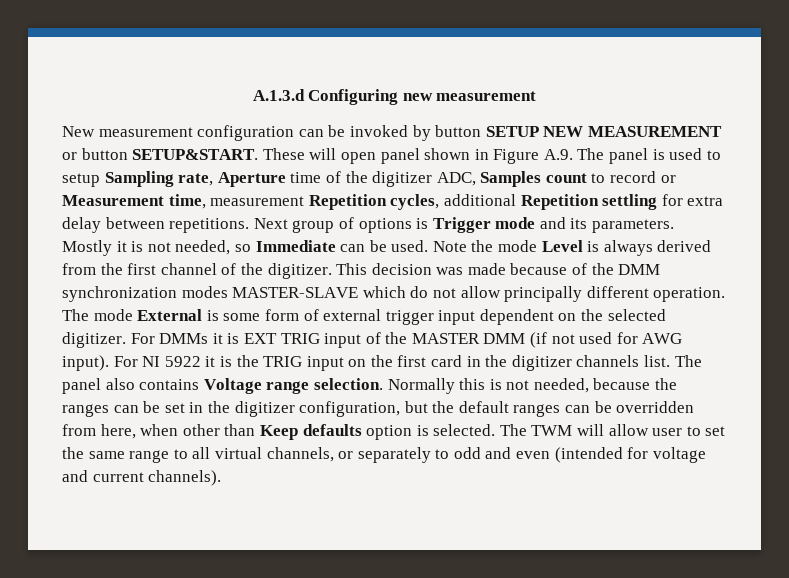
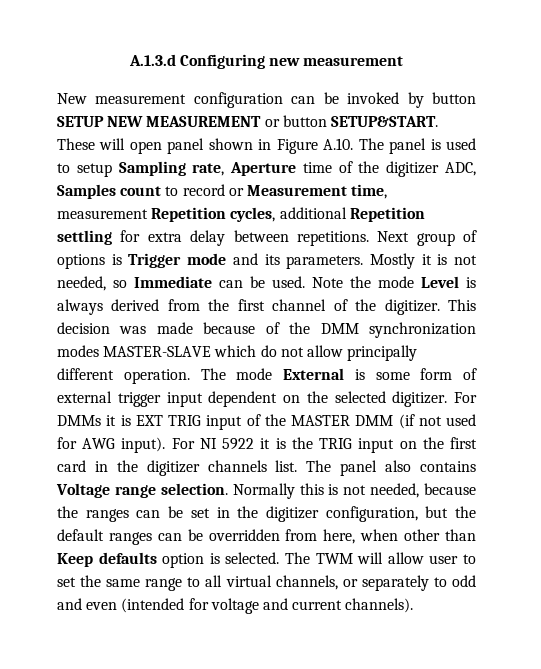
[543,149,573,160] A.9. -> [323,138,354,150] A.10.

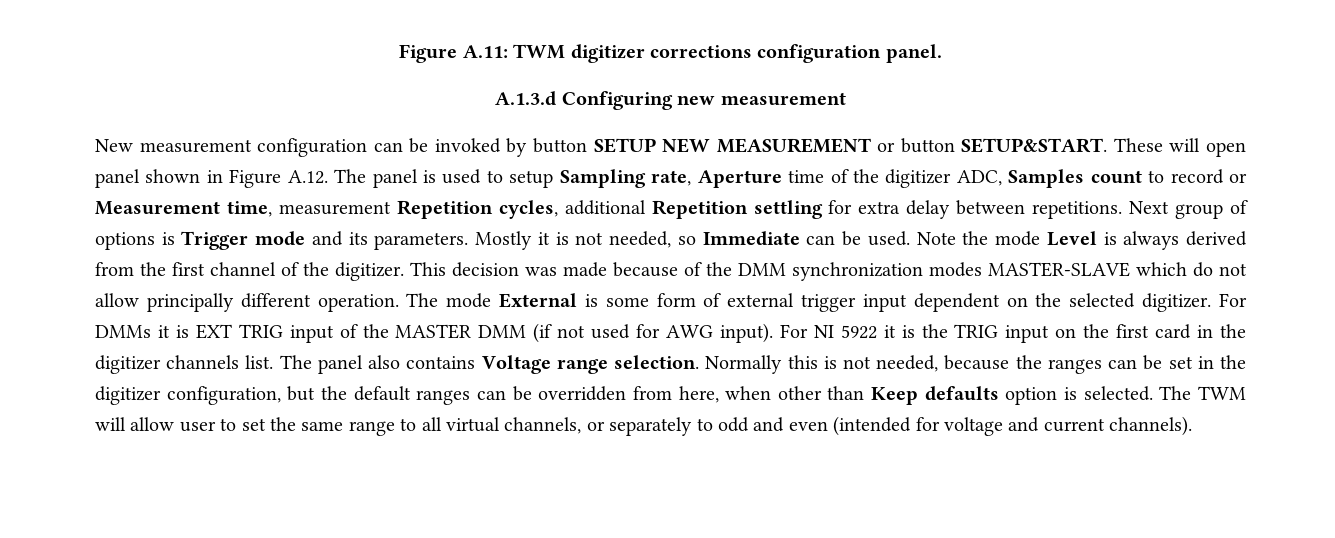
(128, 60) none -> [399,44,942,63] Figure A.11: TWM digitizer corrections configuration panel. //
[323,138,354,150] A.10. -> [287,170,328,184] A.12.

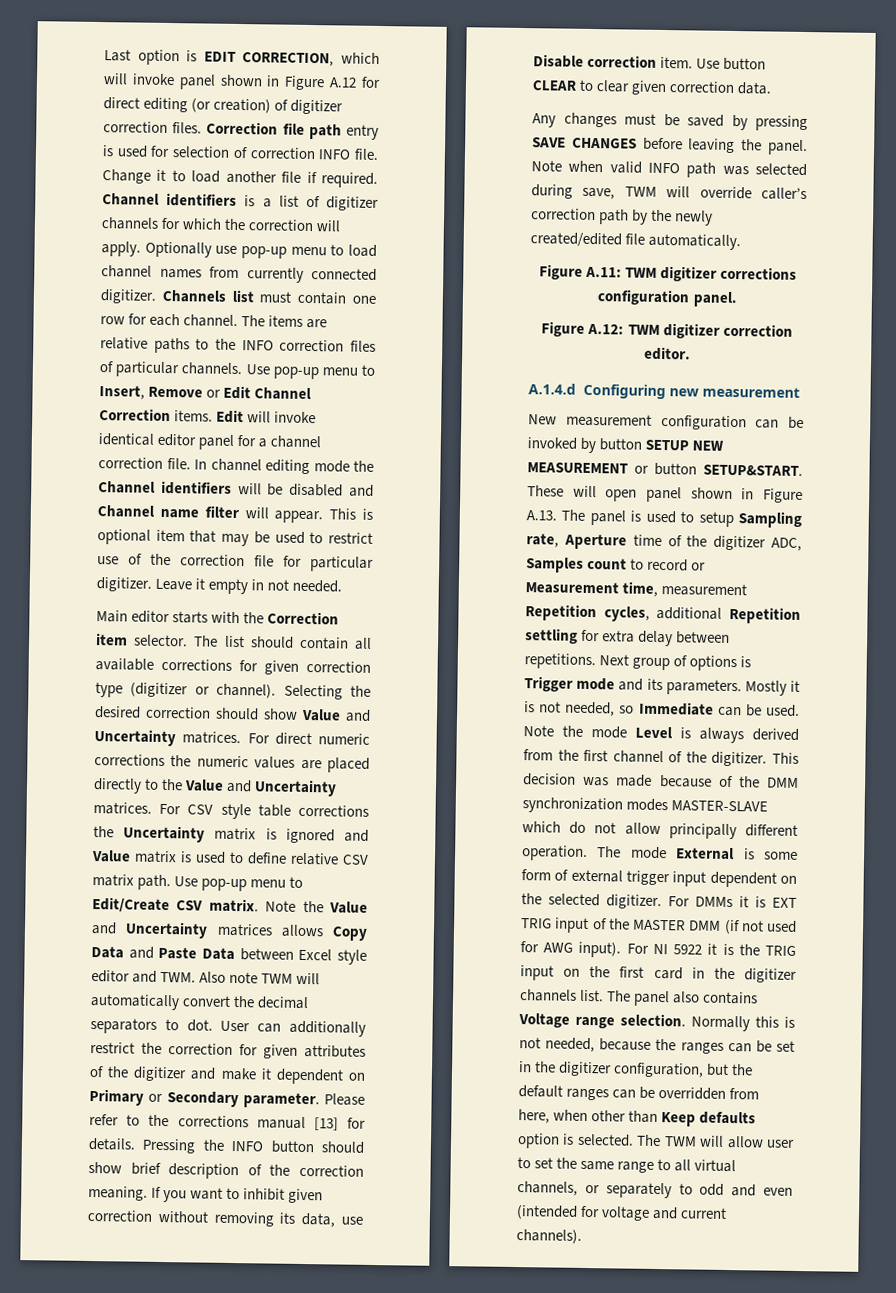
(399, 53) none -> [104,49,380,67] [103,73,382,91] [103,97,344,115] [103,121,379,140] [102,145,380,160] [102,169,378,188] [102,192,379,211] [101,217,342,232] [101,241,377,259] [101,265,377,283] [100,289,376,305] [100,313,328,329] [100,337,376,354] [99,361,375,380] [99,385,313,401] [99,408,317,424] [98,433,322,450] [98,457,374,475] [98,480,375,497] [97,505,373,524] [97,529,373,547] [97,553,374,572] [96,577,343,595] [96,610,340,625] [95,633,372,650] [95,658,371,675] [95,682,371,700] [94,706,371,722] [94,729,370,747] [94,754,370,773] [93,778,338,797] [93,802,369,820] [93,825,369,844] [91,849,369,866] [92,874,304,892] [92,896,368,914] [91,921,368,941] [91,945,367,965] [91,969,321,985] [90,993,310,1011] [90,1017,366,1037] [90,1041,366,1059] [89,1065,365,1085] [89,1088,365,1109] [89,1113,366,1131] [88,1137,364,1154] [88,1161,364,1180] [88,1185,324,1204] [87,1209,363,1228] [533,54,767,71] [532,79,773,96] [532,112,808,132] [532,137,808,156] [531,160,807,178] [531,184,807,201] [531,208,714,226] [530,232,742,251] Last option is EDIT CORRECTION, which will invoke panel shown in Figure A.12 for direct editing (or creation) of digitizer correction files. Correction file path entry is used for selection of correction INFO file. Change it to load another file if required. Channel identifiers is a list of digitizer channels for which the correction will apply. Optionally use pop-up menu to load channel names from currently connected digitizer. Channels list must contain one row for each channel. The items are relative paths to the INFO correction files of particular channels. Use pop-up menu to Insert, Remove or Edit Channel Correction items. Edit will invoke identical editor panel for a channel correction file. In channel editing mode the Channel identifiers will be disabled and Channel name filter will appear. This is optional item that may be used to restrict use of the correction file for particular digitizer. Leave it empty in not needed. // Main editor starts with the Correction item selector. The list should contain all available corrections for given correction type (digitizer or channel). Selecting the desired correction should show Value and Uncertainty matrices. For direct numeric corrections the numeric values are placed directly to the Value and Uncertainty matrices. For CSV style table corrections the Uncertainty matrix is ignored and Value matrix is used to define relative CSV matrix path. Use pop-up menu to Edit/Create CSV matrix. Note the Value and Uncertainty matrices allows Copy Data and Paste Data between Excel style editor and TWM. Also note TWM will automatically convert the decimal separators to dot. User can additionally restrict the correction for given attributes of the digitizer and make it dependent on Primary or Secondary parameter. Please refer to the corrections manual [13] for details. Pressing the INFO button should show brief description of the correction meaning. If you want to inhibit given correction without removing its data, use Disable correction item. Use button CLEAR to clear given correction data. // Any changes must be saved by pressing SAVE CHANGES before leaving the panel. Note when valid INFO path was selected during save, TWM will override caller’s correction path by the newly created/edited file automatically. //
[495,91,557,106] A.1.3.d -> [541,321,793,339] [643,346,691,361] [528,383,576,395] Figure A.12: TWM digitizer correction editor. // A.1.4.d
[287,170,328,184] A.12. -> [526,510,557,521] A.13.

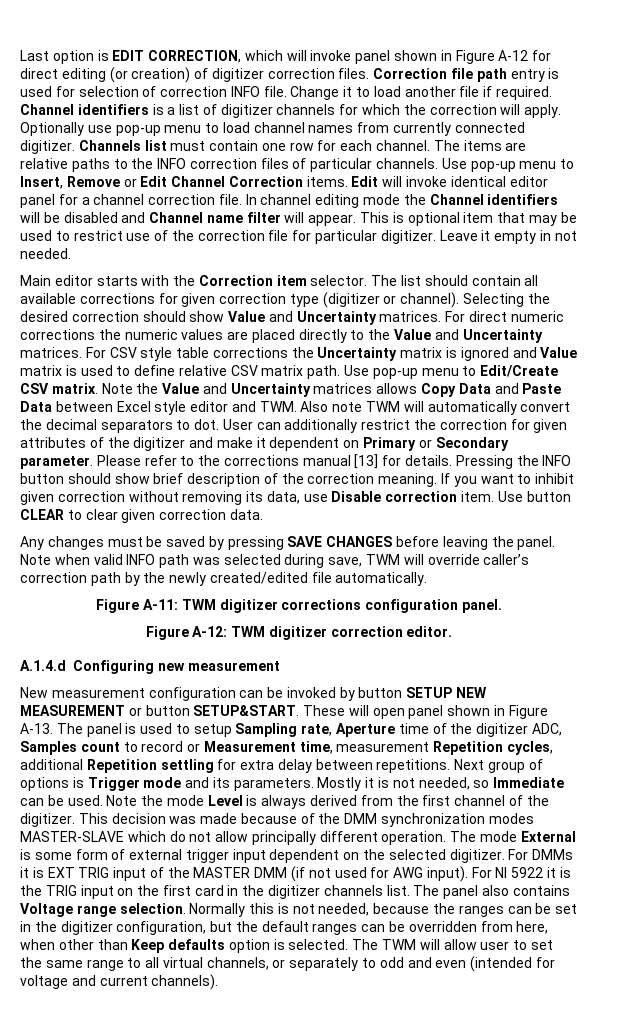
[329,77,358,88] A.12 -> [498,50,529,61] A-12
[584,266,622,278] A.11: -> [142,599,178,610] A-11:
[587,323,625,335] A.12: -> [192,626,228,637] A-12:
[526,510,557,521] A.13. -> [20,723,53,734] A-13.

